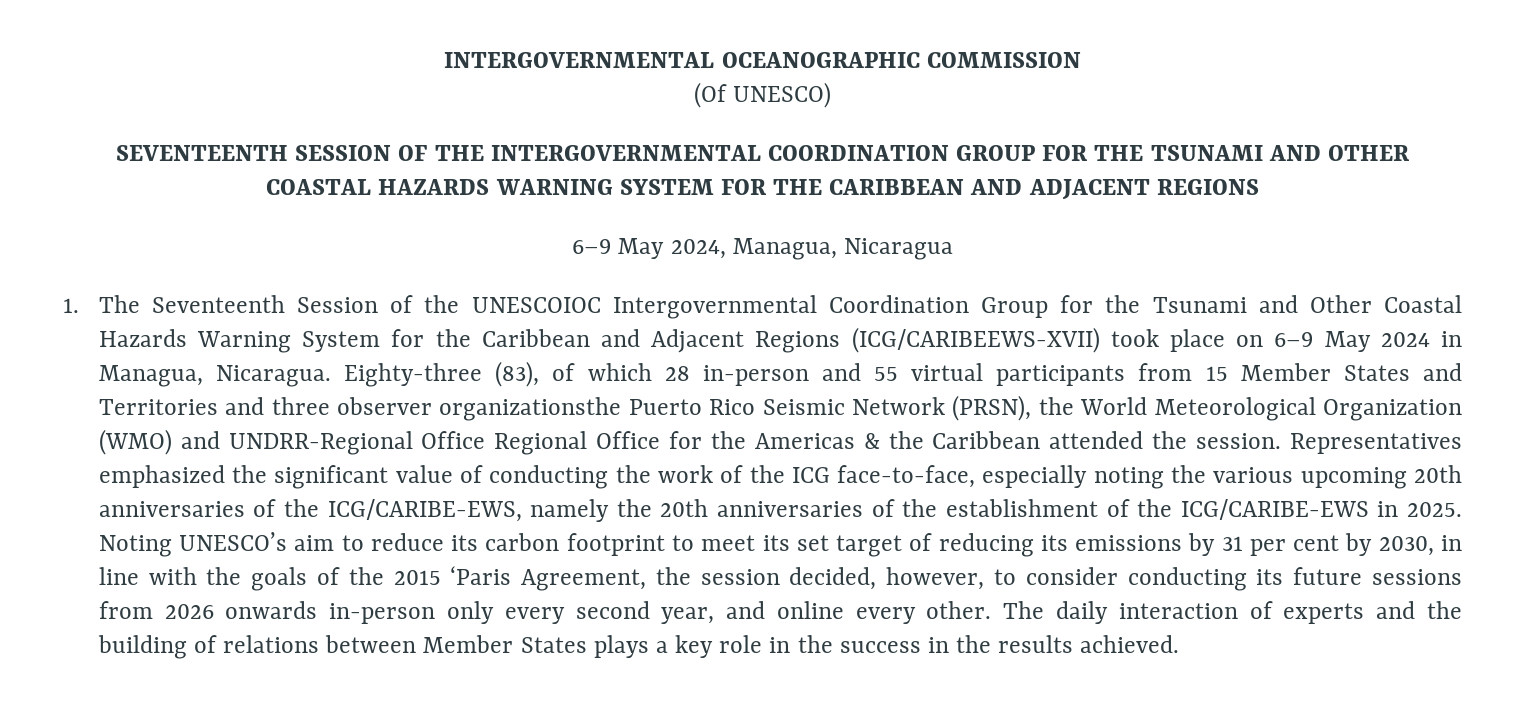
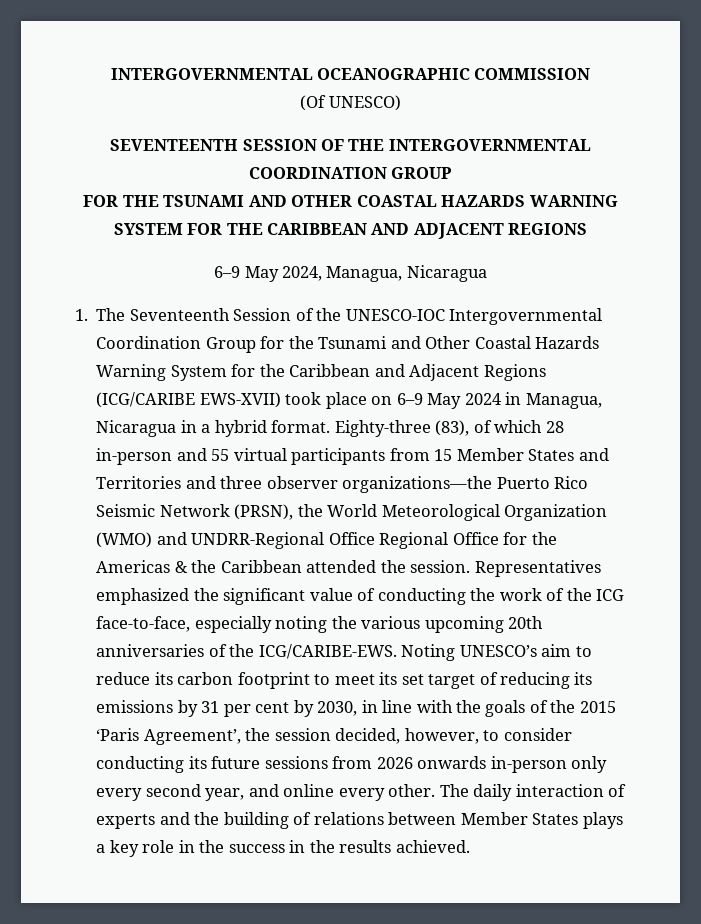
(1036, 153) none -> (453, 173) //
[471,297,601,313] UNESCOIOC -> [345,309,445,321] UNESCO-IOC
[851,327,1100,353] (ICG/CARIBEEWS-XVII) -> [96,392,281,408] (ICG/CARIBE EWS-XVII)
[215,365,331,387] Nicaragua. -> [96,420,331,437] Nicaragua in a hybrid format.
[439,397,622,421] organizationsthe -> [342,476,493,493] organizations—the
[327,499,1462,522] ICG/CARIBE-EWS, namely the 20th anniversaries of the establishment of the ICG/CARIBE-EWS in 2025. -> [258,644,397,659] ICG/CARIBE-EWS.
[521,569,647,591] Agreement, -> [143,729,241,745] Agreement’,

